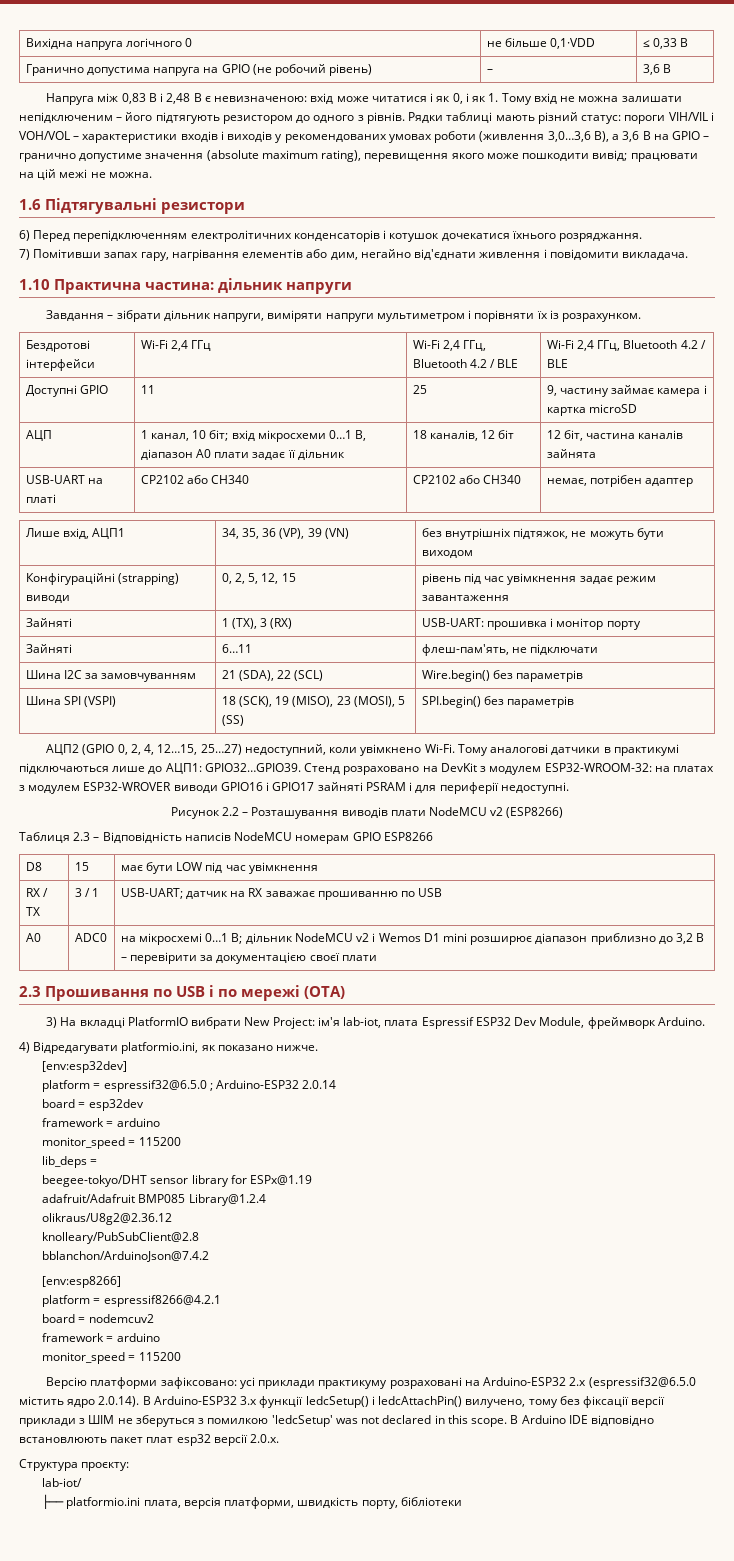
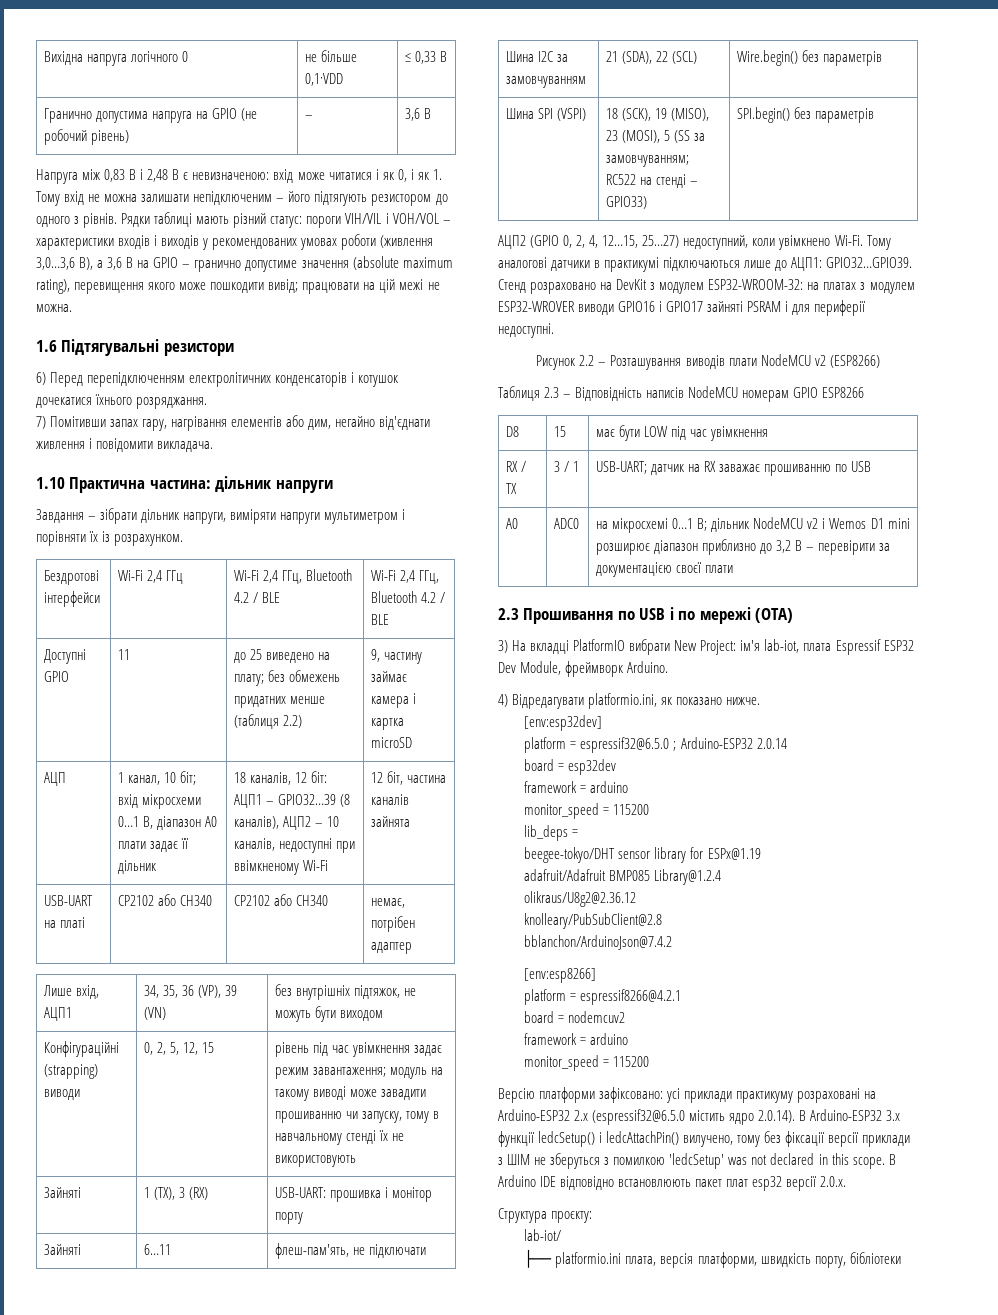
(155, 389) none -> [234,652,247,663] до
(427, 389) none -> [266,652,331,663] [234,670,341,686] [234,696,326,708] [234,714,303,729] виведено на плату; без обмежень придатних менше (таблиця 2.2)
[498,430,515,439] біт -> [311,771,328,783] [234,794,351,808] [234,816,340,830] [234,838,356,853] [234,860,329,875] біт: АЦП1 – GPIO32…39 (8 каналів), АЦП2 – 10 каналів, недоступні при ввімкненому Wi-Fi
[421,595,509,601] завантаження -> [313,1067,444,1079] [275,1086,427,1101] [275,1111,440,1123] [275,1130,405,1145] [275,1155,357,1167] завантаження; модуль на такому виводі може завадити прошиванню чи запуску, тому в навчальному стенді їх не використовують
[221,715,244,726] (SS) -> [674,130,706,143] [606,155,690,167] [606,174,699,188] [606,196,648,209] (SS за замовчуванням; RC522 на стенді – GPIO33)

